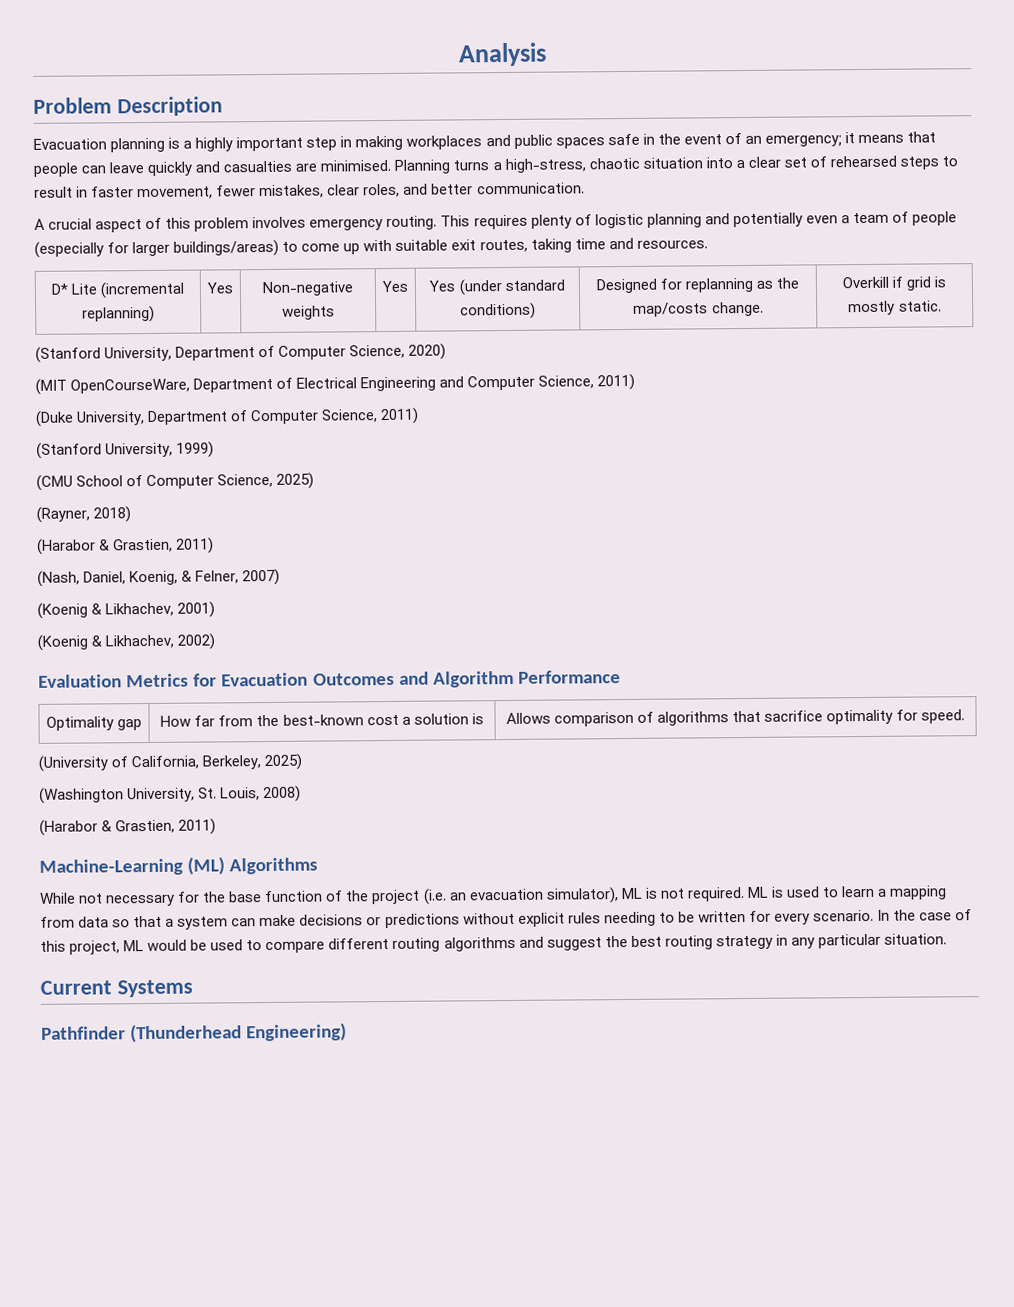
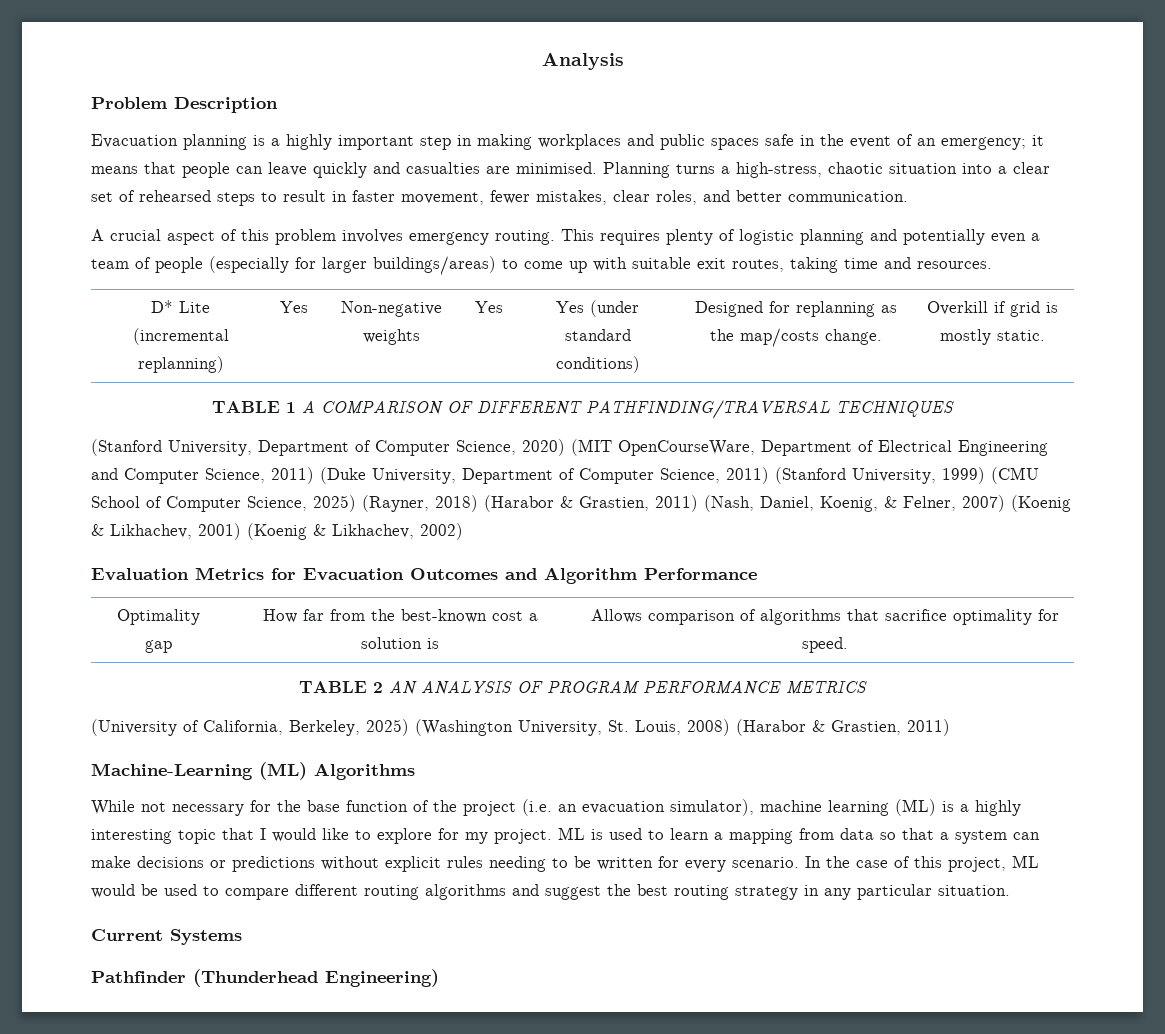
(942, 306) none -> [212,400,954,419] // TABLE 1 A COMPARISON OF DIFFERENT PATHFINDING/TRAVERSAL TECHNIQUES
(447, 351) // -> (565, 447) none
(636, 382) // -> (314, 475) none
(420, 416) // -> (769, 475) none
(215, 449) // -> (985, 475) none
(315, 480) // -> (356, 503) none
[37,537,215,555] // (Harabor & Grastien, 2011) // -> [484,495,698,512] (Harabor & Grastien, 2011)
(281, 577) // -> (1005, 503) none
(216, 609) // -> (241, 531) none
(966, 716) none -> [299,681,867,695] // TABLE 2 AN ANALYSIS OF PROGRAM PERFORMANCE METRICS
(303, 762) // -> (409, 727) none
(302, 794) // -> (730, 727) none
[620,887,745,902] ML is not required. -> [760,799,1021,816] [91,828,552,844] machine learning (ML) is a highly interesting topic that I would like to explore for my project.

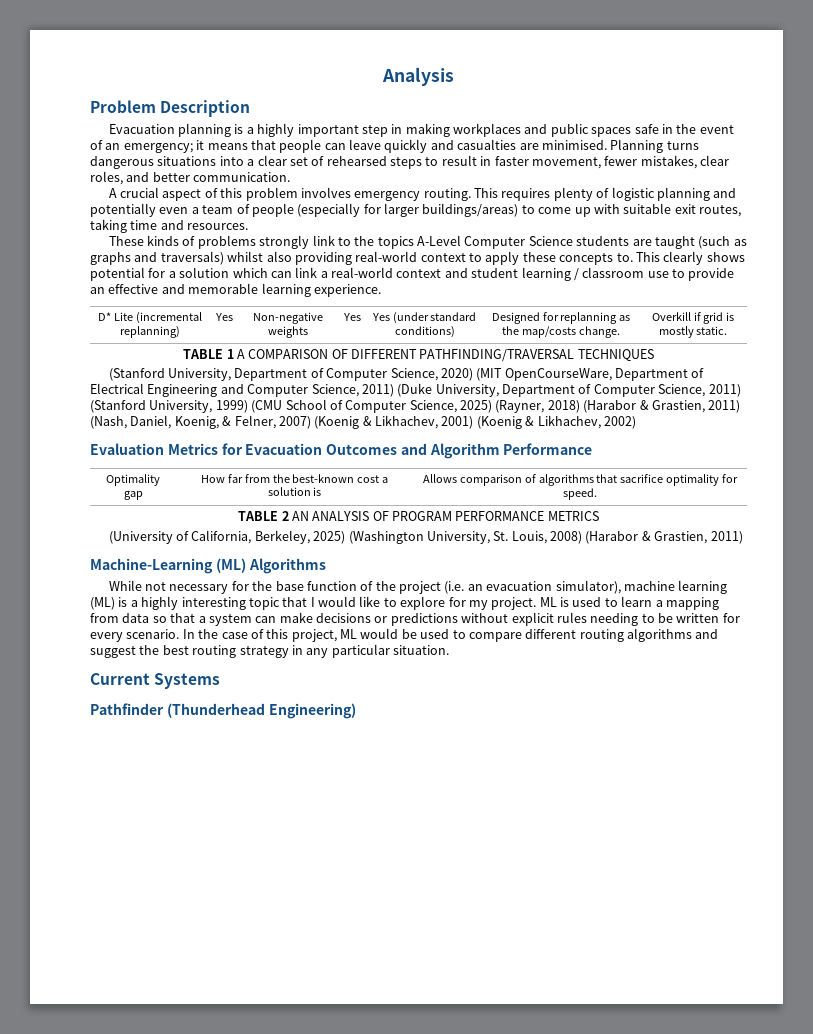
[721,162,957,178] a high-stress, chaotic situation -> [90,156,217,169] dangerous situations
(992, 265) none -> [108,235,747,249] [90,251,745,265] [90,267,735,281] [90,283,381,297] // These kinds of problems strongly link to the topics A-Level Computer Science students are taught (such as graphs and traversals) whilst also providing real-world context to apply these concepts to. This clearly shows potential for a solution which can link a real-world context and student learning / classroom use to provide an effective and memorable learning experience.

